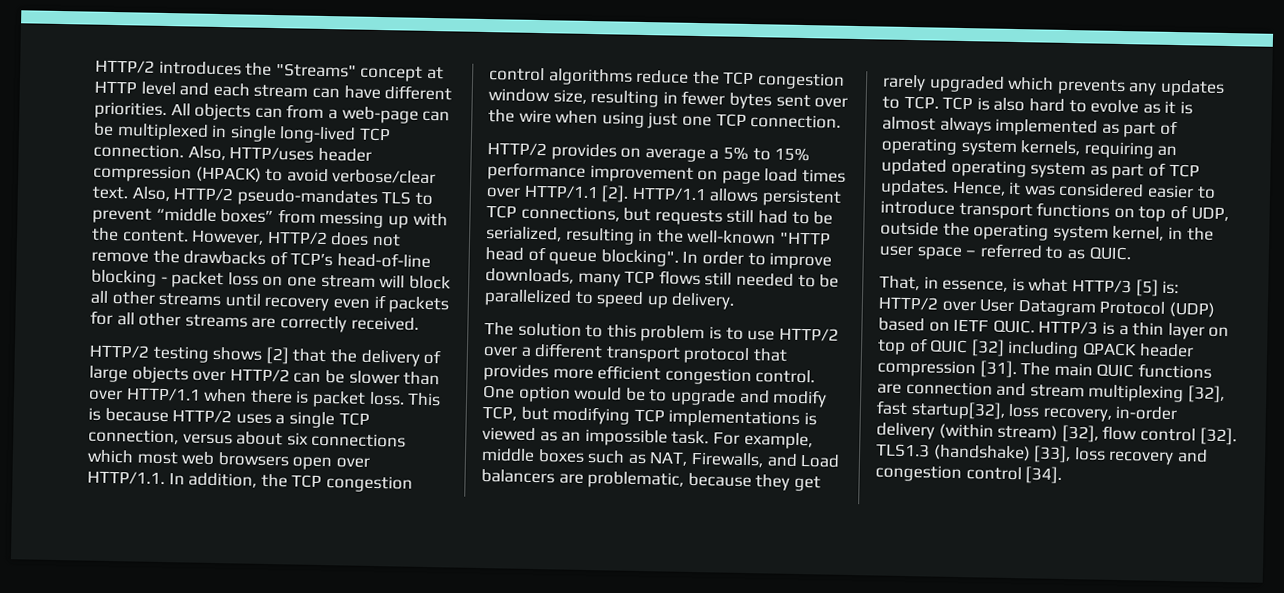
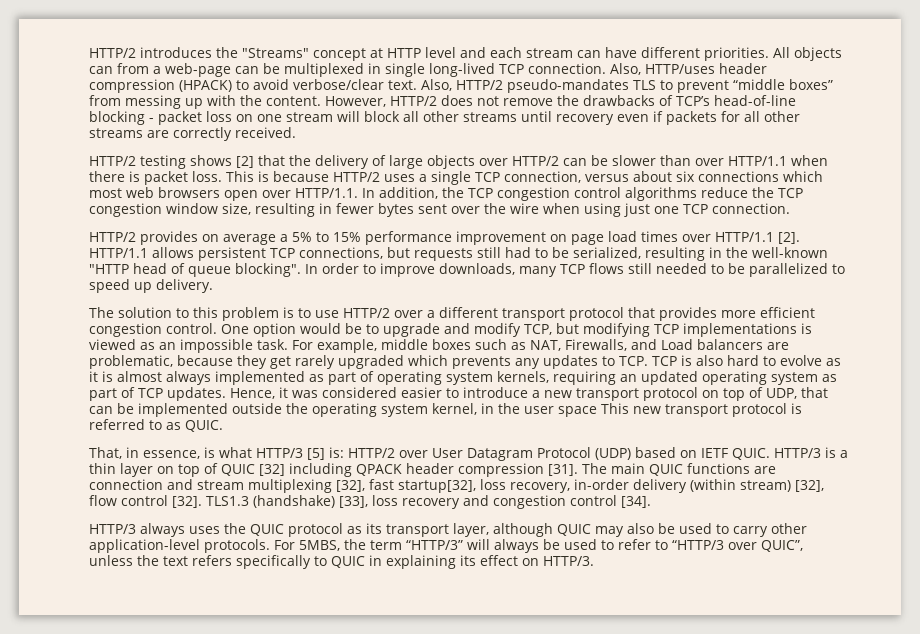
[958,202,1229,222] transport functions on top of UDP, -> [532,387,828,401] [89,403,228,417] a new transport protocol on top of UDP, that can be implemented
[965,250,977,257] – -> [601,403,802,417] This new transport protocol is
(1063, 475) none -> [89,523,807,537] [89,539,803,553] [89,555,594,569] // HTTP/3 always uses the QUIC protocol as its transport layer, although QUIC may also be used to carry other application-level protocols. For 5MBS, the term “HTTP/3” will always be used to refer to “HTTP/3 over QUIC”, unless the text refers specifically to QUIC in explaining its effect on HTTP/3.

